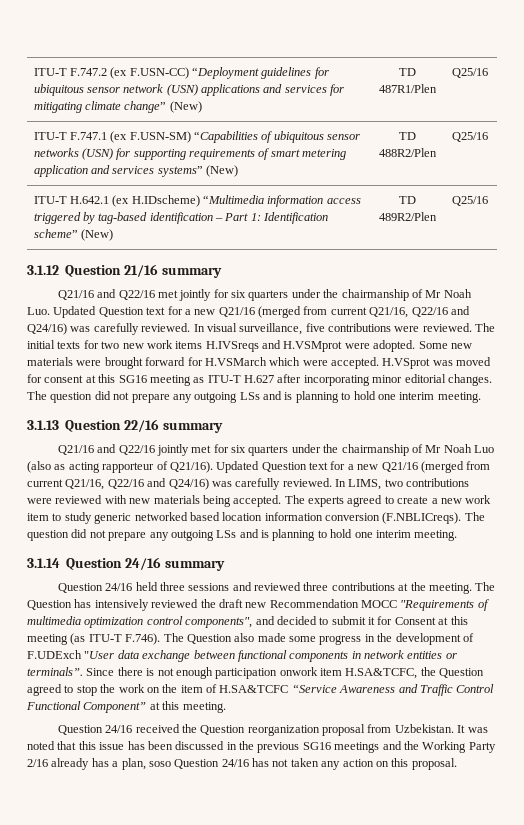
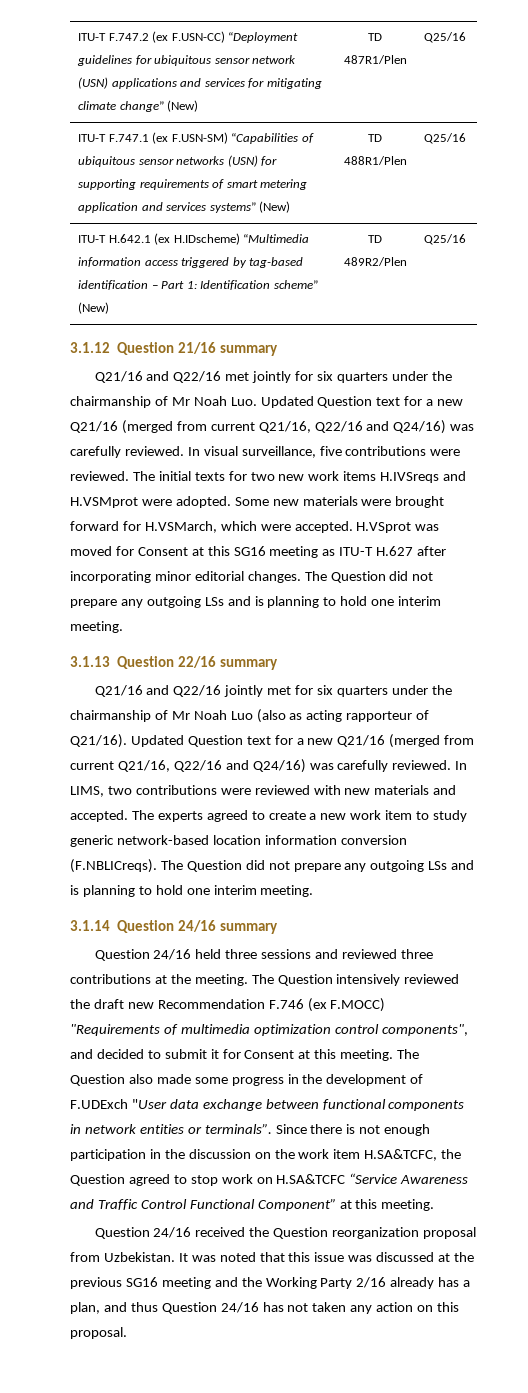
[378,148,437,157] 488R2/Plen -> [343,156,407,165] 488R1/Plen
[204,357,267,366] H.VSMarch -> [144,521,217,533] H.VSMarch,
[44,375,84,383] consent -> [137,547,188,556] Consent
[50,392,93,403] question -> [330,571,386,583] Question
[202,495,231,507] being -> [433,785,457,795] and
[134,512,220,521] networked based -> [116,835,209,845] network-based
[27,530,69,541] question -> [186,860,242,872] Question
[74,599,92,608] has -> (333, 980) none
[361,600,397,608] MOCC -> [268,998,386,1012] F.746 (ex F.MOCC)
[27,633,161,645] meeting (as ITU-T F.746). -> [340,1049,394,1061] meeting.
[279,667,318,676] onwork -> [149,1149,330,1159] in the discussion on the work
[100,684,116,693] the -> (218, 1180) none
[162,684,217,693] the item of -> (273, 1180) none
[127,741,237,750] has been discussed in -> [348,1252,451,1262] was discussed at
[334,742,380,753] meetings -> [161,1277,211,1289] meeting
[148,761,171,767] soso -> [103,1302,158,1312] and thus

